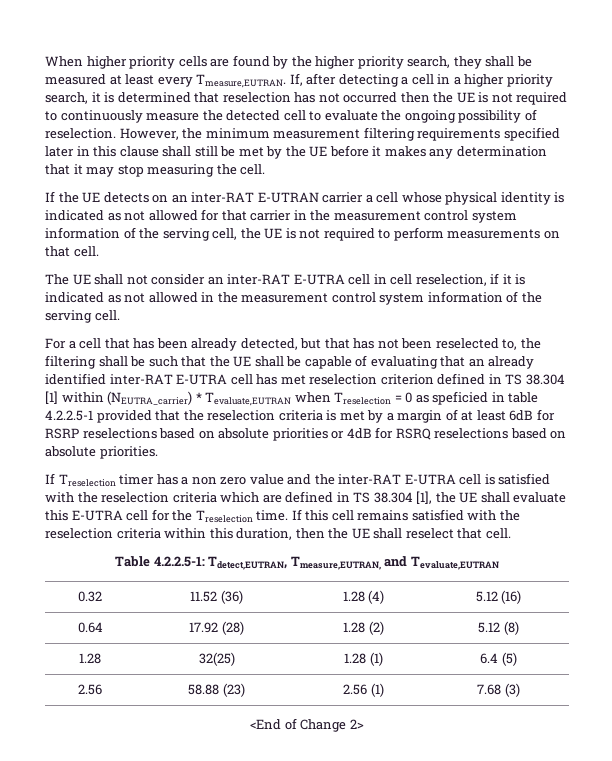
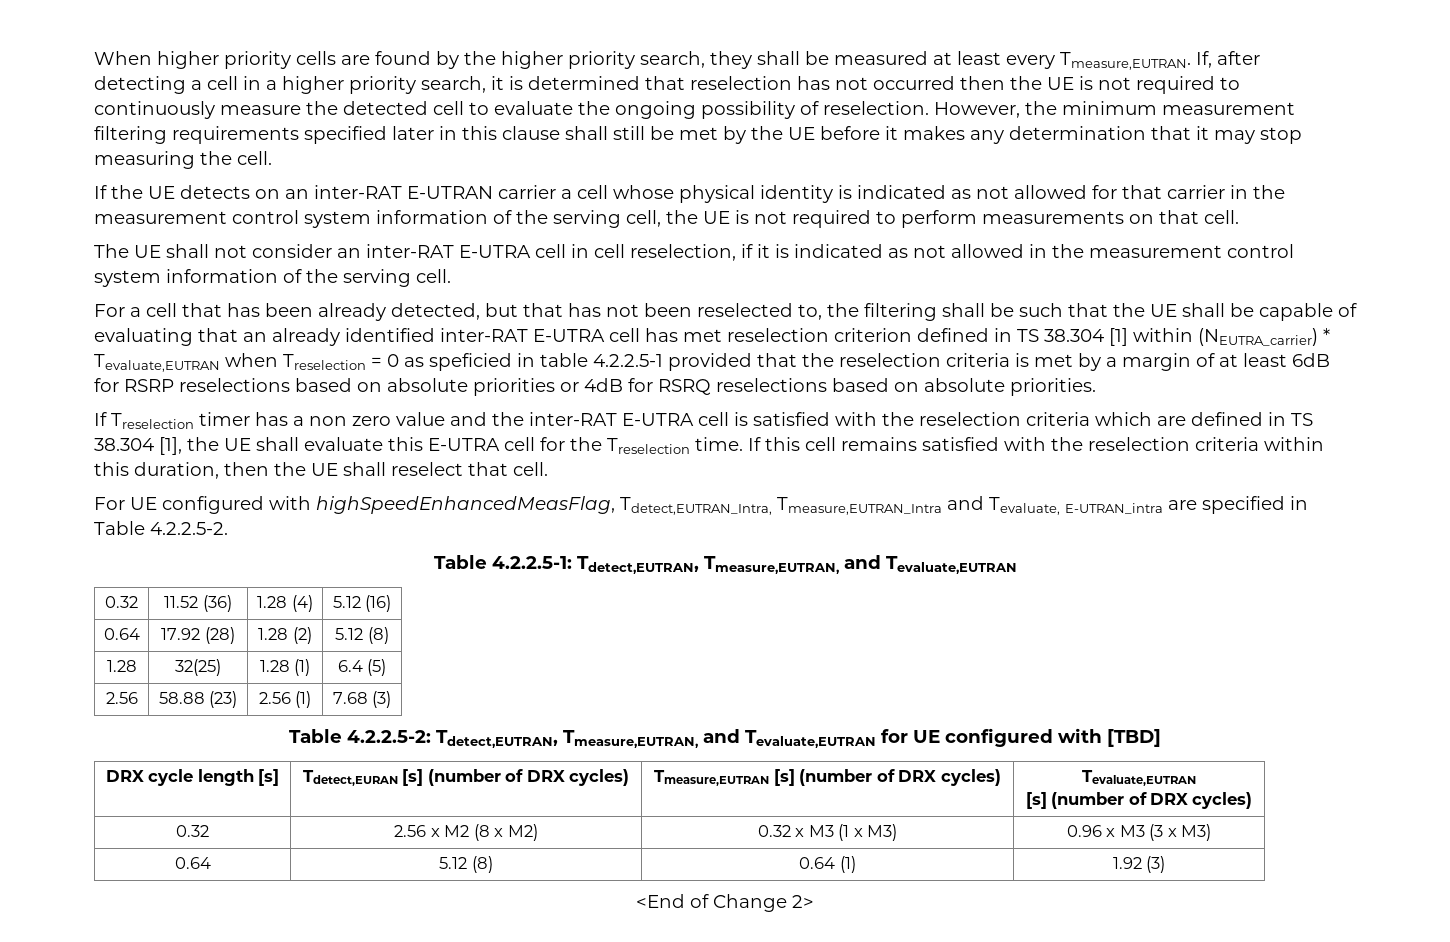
(511, 533) none -> [94,496,1308,515] [94,521,228,535] // For UE configured with highSpeedEnhancedMeasFlag, Tdetect,EUTRAN_Intra, Tmeasure,EUTRAN_Intra and Tevaluate, E-UTRAN_intra are specified in Table 4.2.2.5-2.
(520, 690) none -> [289,728,1161,748] [105,769,280,786] [302,769,630,786] [654,769,1001,786] [1082,770,1196,786] [1025,792,1253,809] [176,825,209,837] [394,824,538,841] [757,824,898,841] [1066,824,1212,841] [174,857,211,869] [439,856,493,873] [799,856,856,873] [1112,856,1166,873] // Table 4.2.2.5-2: Tdetect,EUTRAN, Tmeasure,EUTRAN, and Tevaluate,EUTRAN for UE configured with [TBD] // DRX cycle length [s] | Tdetect,EURAN [s] (number of DRX cycles) | Tmeasure,EUTRAN [s] (number of DRX cycles) | Tevaluate,EUTRAN // [s] (number of DRX cycles) // 0.32 | 2.56 x M2 (8 x M2) | 0.32 x M3 (1 x M3) | 0.96 x M3 (3 x M3) // 0.64 | 5.12 (8) | 0.64 (1) | 1.92 (3)

